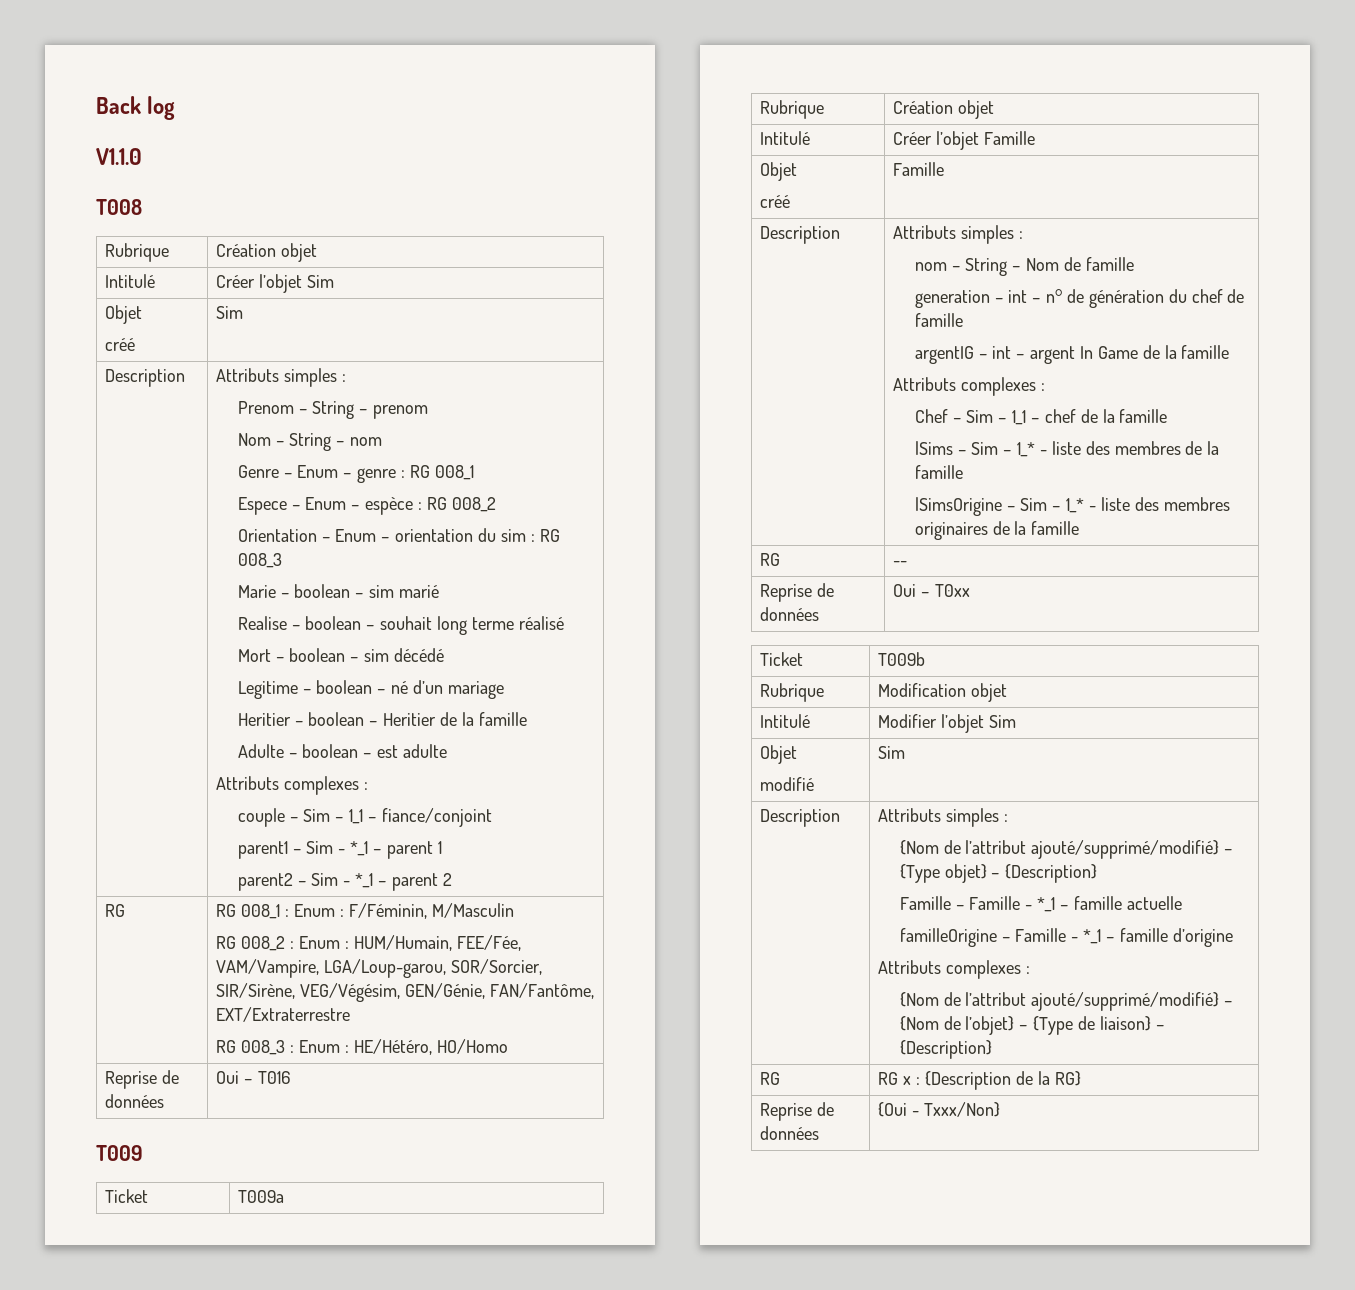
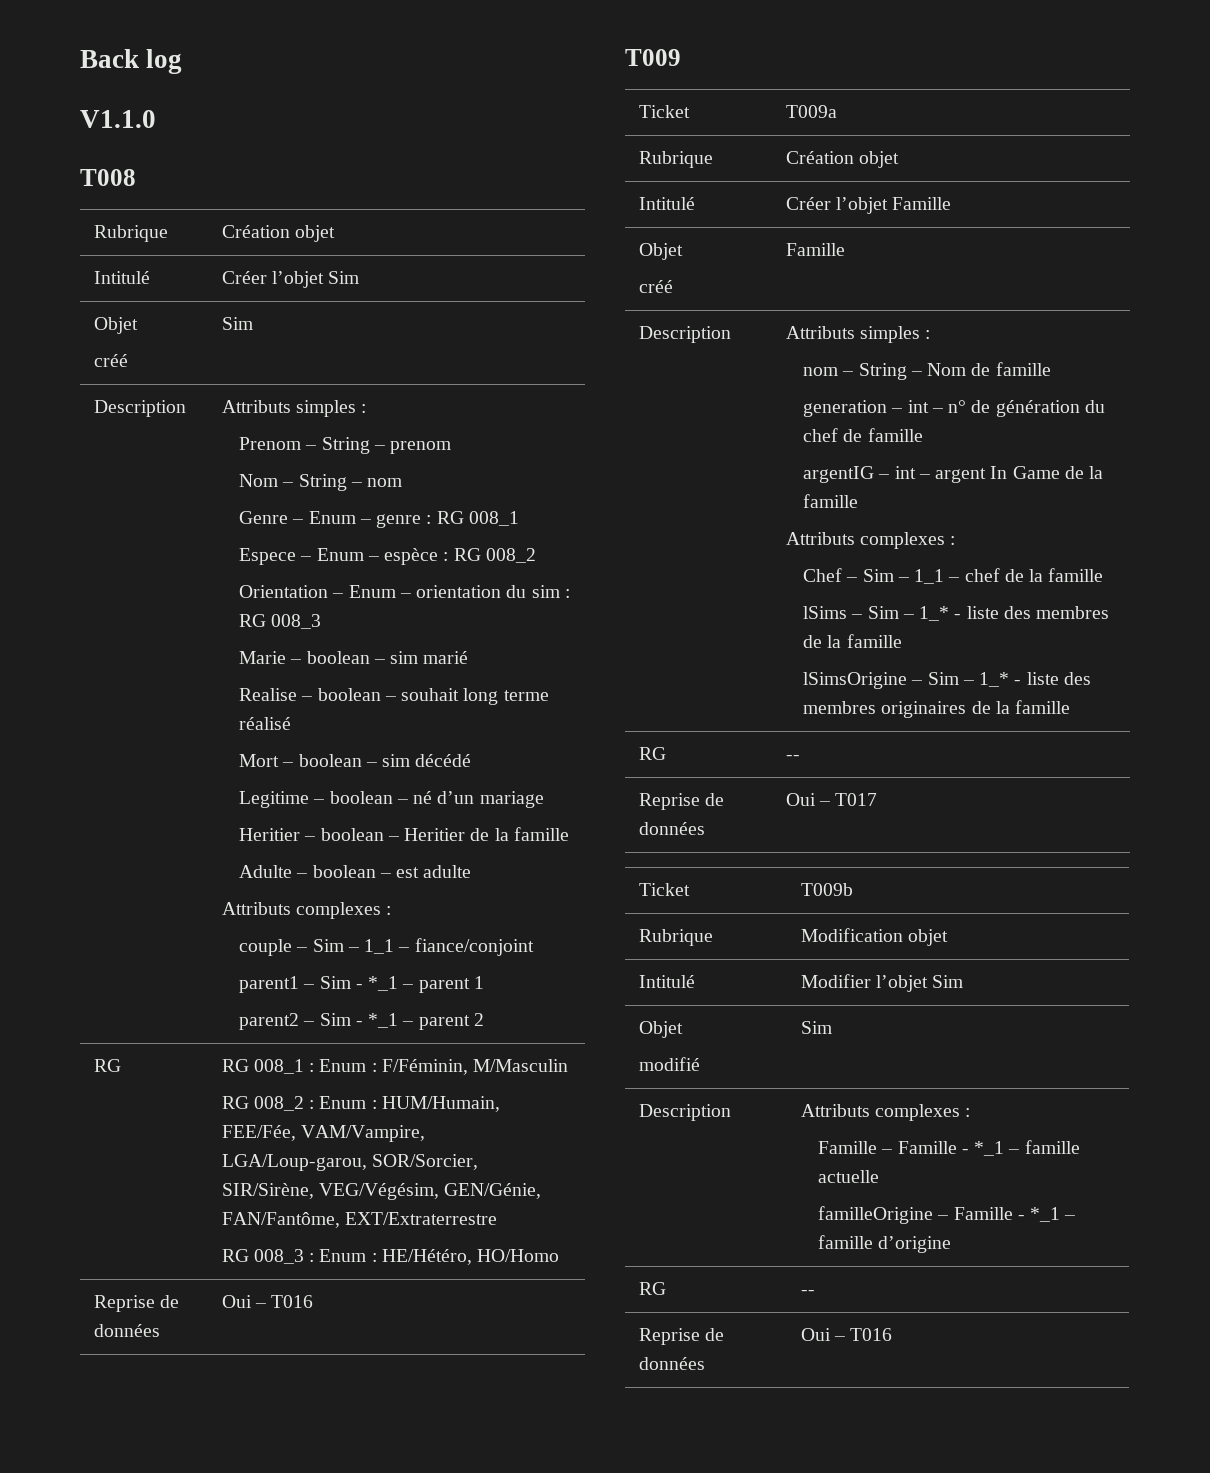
[935,584,971,597] T0xx -> [835,793,878,806] T017
[946,808,1009,827] [899,840,1234,859] [899,864,1098,883] simples : // {Nom de l’attribut ajouté/supprimé/modifié} – {Type objet} – {Description} -> [874,1104,971,1121] complexes :
[878,960,1031,979] [899,992,1234,1011] [899,1016,1165,1035] [899,1040,992,1059] [760,1072,781,1085] [878,1071,1081,1090] [760,1102,835,1121] [760,1126,820,1140] [878,1102,1001,1117] // Attributs complexes : // {Nom de l’attribut ajouté/supprimé/modifié} – {Nom de l’objet} – {Type de liaison} – {Description} // RG | RG x : {Description de la RG} // Reprise de données | {Oui - Txxx/Non} -> [638,1282,666,1295] [800,1290,815,1295] [638,1328,724,1345] [638,1357,705,1370] [800,1328,893,1341] // RG | -- // Reprise de données | Oui – T016

